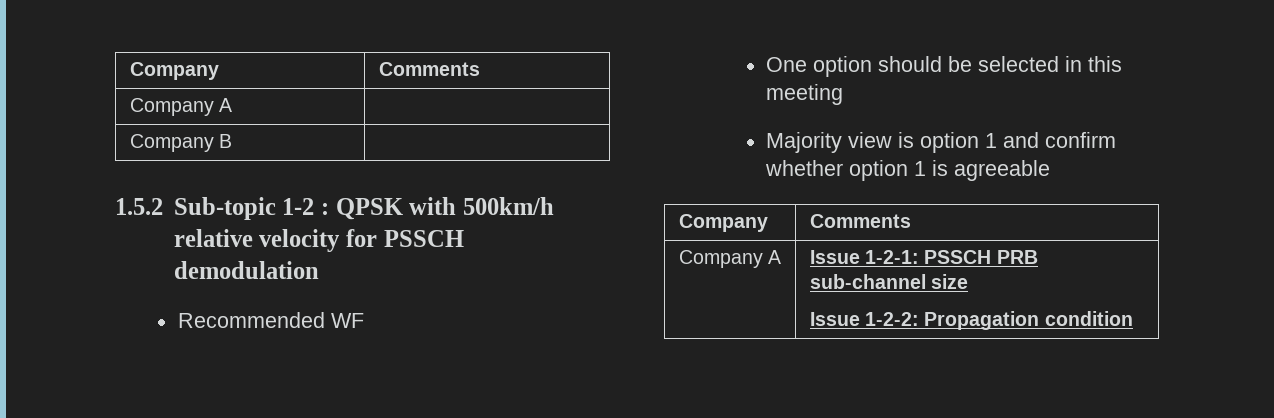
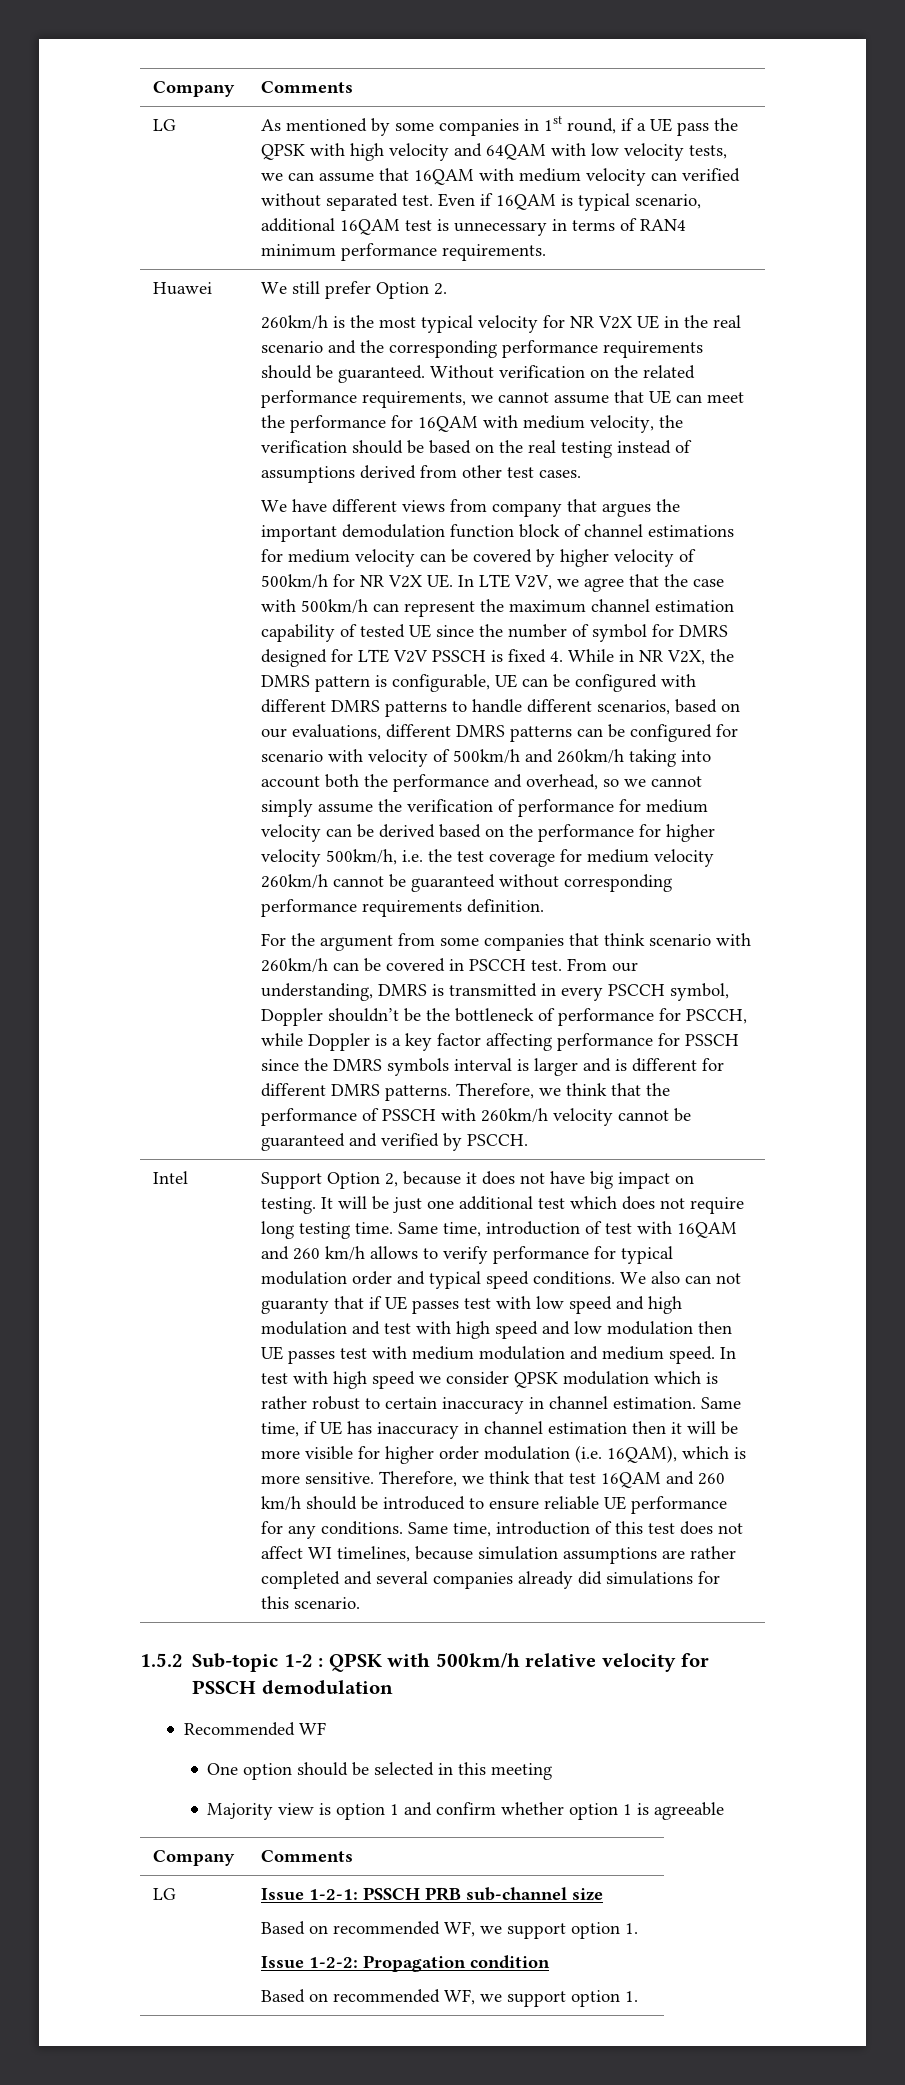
[129,62,219,80] [378,62,480,76] [129,98,233,116] [129,134,233,152] Company | Comments // Company A | // Company B | -> [153,81,236,97] [261,81,354,93] [153,119,177,131] [261,116,739,136] [261,143,728,161] [261,168,741,186] [261,193,702,211] [261,218,687,236] [261,243,547,261] [153,282,213,295] [261,281,448,299] [261,315,742,333] [261,340,704,358] [261,365,696,383] [261,390,745,408] [261,415,684,433] [261,440,693,458] [261,465,582,483] [261,499,681,517] [261,524,735,542] [261,549,697,567] [261,574,725,592] [261,599,735,617] [261,624,729,642] [261,649,735,667] [261,674,697,692] [261,699,741,717] [261,724,739,742] [261,749,712,767] [261,774,703,792] [261,799,709,817] [261,824,716,842] [261,849,715,867] [261,874,673,892] [261,899,545,917] [261,933,752,951] [261,958,639,973] [261,983,730,1001] [261,1008,748,1026] [261,1033,740,1051] [261,1058,725,1076] [261,1083,671,1101] [261,1108,692,1126] [261,1133,529,1151] [153,1171,189,1184] [261,1171,695,1189] [261,1196,745,1214] [261,1221,738,1239] [261,1246,674,1264] [261,1271,742,1289] [261,1296,683,1314] [261,1321,733,1339] [261,1346,737,1364] [261,1371,719,1389] [261,1396,742,1414] [261,1421,739,1439] [261,1445,747,1464] [261,1471,726,1488] [261,1496,728,1514] [261,1521,744,1539] [261,1546,737,1564] [261,1571,721,1589] [261,1596,361,1609] Company | Comments // LG | As mentioned by some companies in 1st round, if a UE pass the QPSK with high velocity and 64QAM with low velocity tests, we can assume that 16QAM with medium velocity can verified without separated test. Even if 16QAM is typical scenario, additional 16QAM test is unnecessary in terms of RAN4 minimum performance requirements. // Huawei | We still prefer Option 2. // 260km/h is the most typical velocity for NR V2X UE in the real scenario and the corresponding performance requirements should be guaranteed. Without verification on the related performance requirements, we cannot assume that UE can meet the performance for 16QAM with medium velocity, the verification should be based on the real testing instead of assumptions derived from other test cases. // We have different views from company that argues the important demodulation function block of channel estimations for medium velocity can be covered by higher velocity of 500km/h for NR V2X UE. In LTE V2V, we agree that the case with 500km/h can represent the maximum channel estimation capability of tested UE since the number of symbol for DMRS designed for LTE V2V PSSCH is fixed 4. While in NR V2X, the DMRS pattern is configurable, UE can be configured with different DMRS patterns to handle different scenarios, based on our evaluations, different DMRS patterns can be configured for scenario with velocity of 500km/h and 260km/h taking into account both the performance and overhead, so we cannot simply assume the verification of performance for medium velocity can be derived based on the performance for higher velocity 500km/h, i.e. the test coverage for medium velocity 260km/h cannot be guaranteed without corresponding performance requirements definition. // For the argument from some companies that think scenario with 260km/h can be covered in PSCCH test. From our understanding, DMRS is transmitted in every PSCCH symbol, Doppler shouldn’t be the bottleneck of performance for PSCCH, while Doppler is a key factor affecting performance for PSSCH since the DMRS symbols interval is larger and is different for different DMRS patterns. Therefore, we think that the performance of PSSCH with 260km/h velocity cannot be guaranteed and verified by PSCCH. // Intel | Support Option 2, because it does not have big impact on testing. It will be just one additional test which does not require long testing time. Same time, introduction of test with 16QAM and 260 km/h allows to verify performance for typical modulation order and typical speed conditions. We also can not guaranty that if UE passes test with low speed and high modulation and test with high speed and low modulation then UE passes test with medium modulation and medium speed. In test with high speed we consider QPSK modulation which is rather robust to certain inaccuracy in channel estimation. Same time, if UE has inaccuracy in channel estimation then it will be more visible for higher order modulation (i.e. 16QAM), which is more sensitive. Therefore, we think that test 16QAM and 260 km/h should be introduced to ensure reliable UE performance for any conditions. Same time, introduction of this test does not affect WI timelines, because simulation assumptions are rather completed and several companies already did simulations for this scenario.
[678,250,782,268] Company A -> [153,1888,177,1900] LG
[809,311,1133,330] Issue 1-2-2: Propagation condition -> [261,1921,639,1939] [261,1955,551,1972] [261,1989,639,2007] Based on recommended WF, we support option 1. // Issue 1-2-2: Propagation condition // Based on recommended WF, we support option 1.

